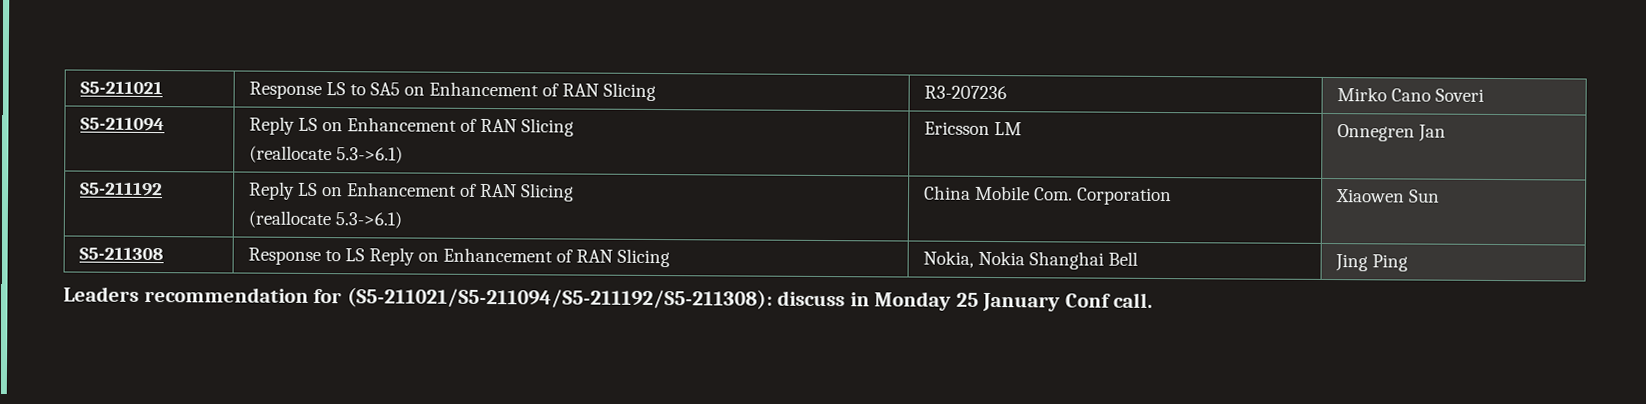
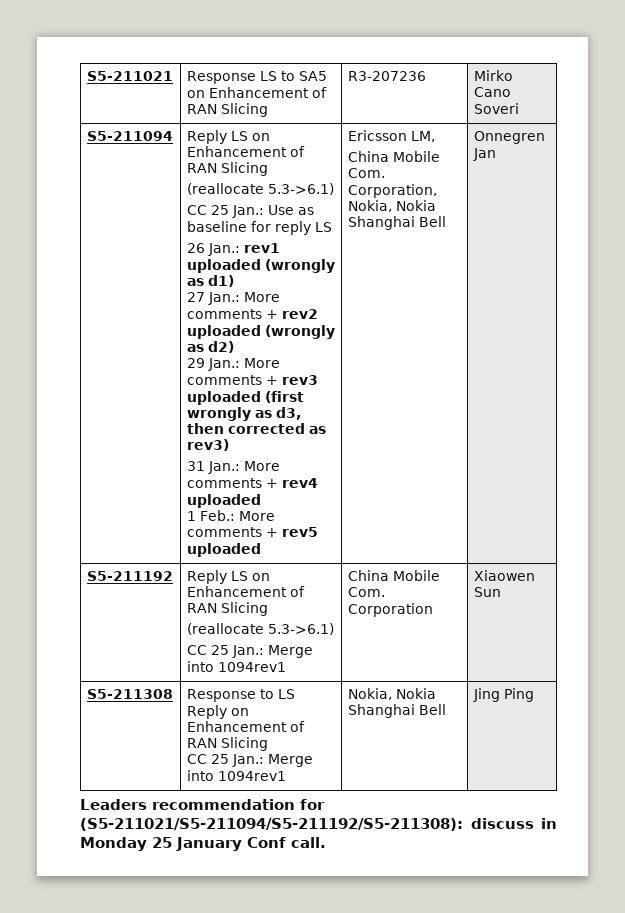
[924,121,1023,136] | Ericsson LM -> [186,205,314,218] [186,221,332,235] [186,243,280,256] [186,259,335,273] [186,275,234,287] [186,292,280,305] [186,309,318,319] [186,325,335,339] [186,341,234,353] [186,358,280,371] [186,375,318,385] [186,391,304,405] [186,407,301,421] [186,423,326,434] [186,439,229,451] [186,461,280,474] [186,478,318,488] [186,494,261,508] [186,510,275,521] [186,527,318,537] [186,543,261,557] [347,130,435,142] [347,151,440,162] [347,168,385,178] [347,184,437,198] [347,200,436,212] [347,216,446,230] // CC 25 Jan.: Use as baseline for reply LS // 26 Jan.: rev1 uploaded (wrongly as d1) // 27 Jan.: More comments + rev2 uploaded (wrongly as d2) // 29 Jan.: More comments + rev3 uploaded (first wrongly as d3, then corrected as rev3) // 31 Jan.: More comments + rev4 uploaded // 1 Feb.: More comments + rev5 uploaded | Ericsson LM, // China Mobile Com. Corporation, Nokia, Nokia Shanghai Bell
(403, 220) none -> [186,645,313,658] [186,661,286,672] // CC 25 Jan.: Merge into 1094rev1
(671, 258) none -> [186,754,313,767] [186,770,286,781] // CC 25 Jan.: Merge into 1094rev1

